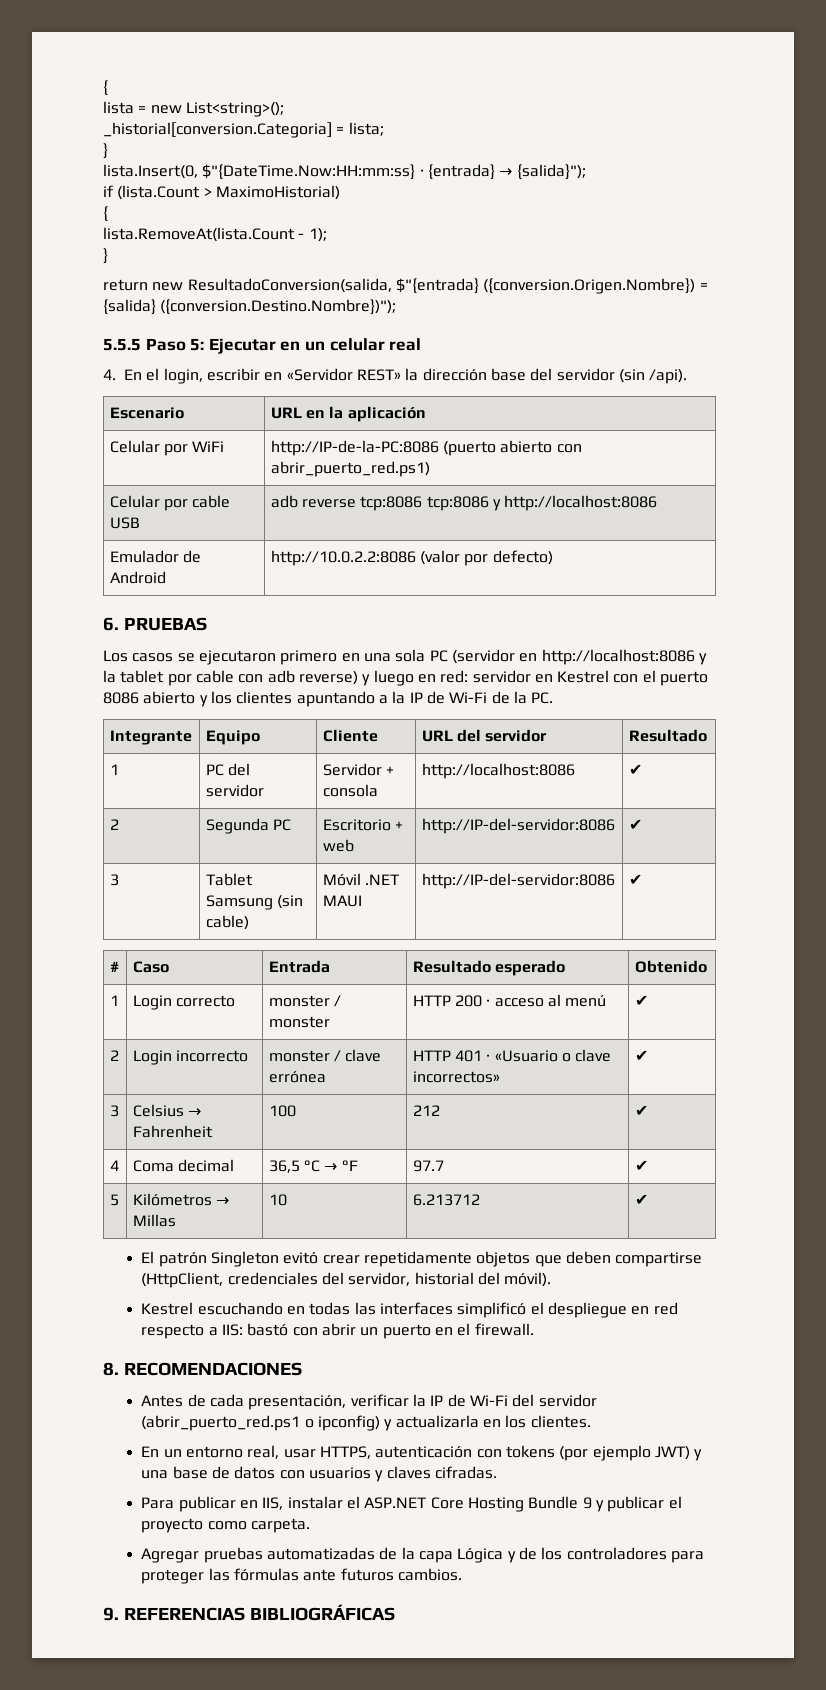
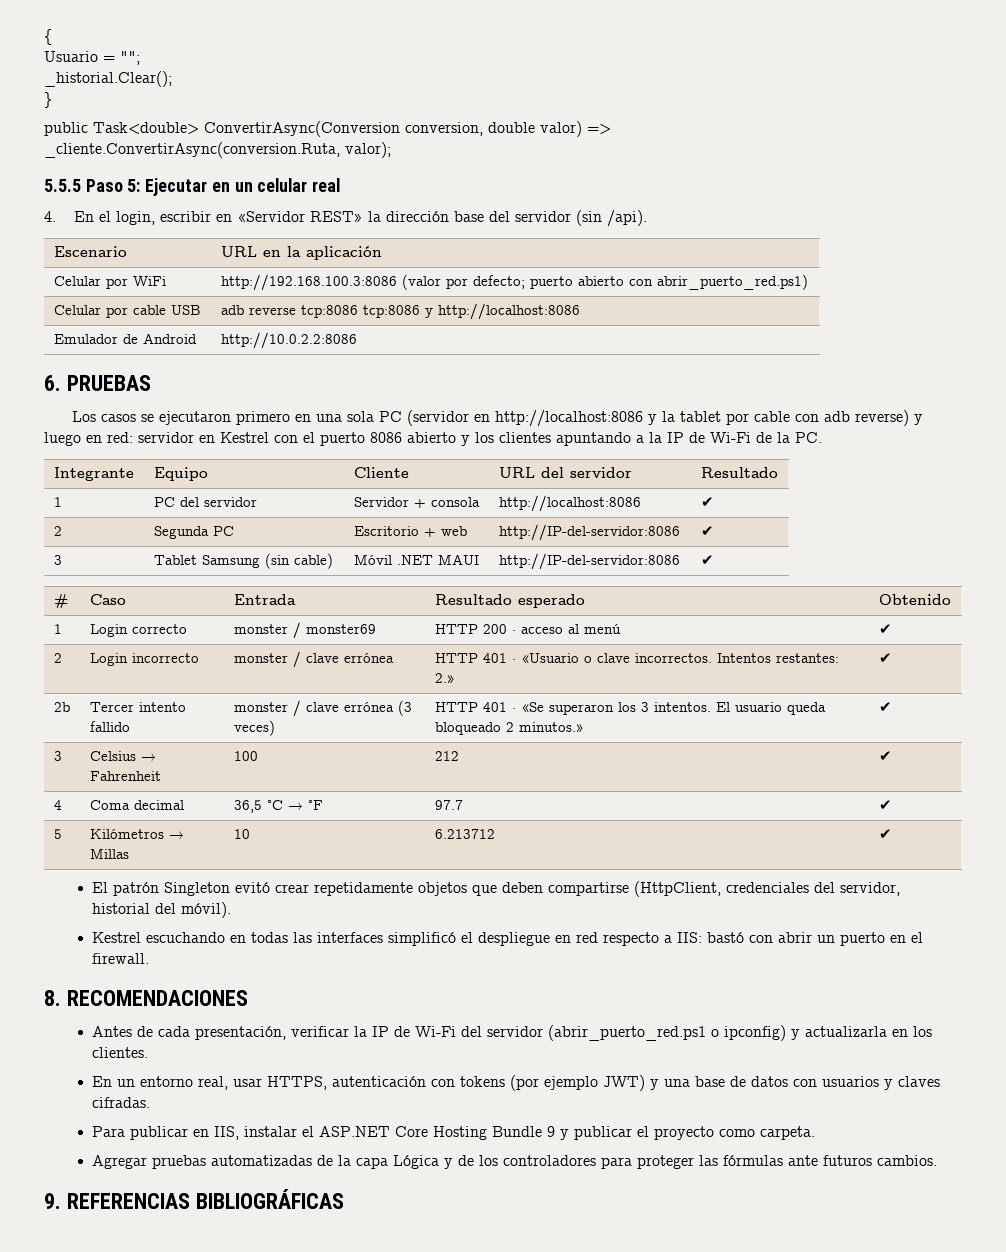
[103,80,108,96] [103,101,284,117] [103,122,384,138] [103,143,108,159] [103,164,586,180] [103,185,340,200] [103,206,108,222] [103,227,327,242] [103,248,108,264] [103,278,708,294] [103,299,397,315] { // lista = new List<string>(); // _historial[conversion.Categoria] = lista; // } // lista.Insert(0, $"{DateTime.Now:HH:mm:ss} · {entrada} → {salida}"); // if (lista.Count > MaximoHistorial) // { // lista.RemoveAt(lista.Count - 1); // } // return new ResultadoConversion(salida, $"{entrada} ({conversion.Origen.Nombre}) = {salida} ({conversion.Destino.Nombre})"); -> [44,29,52,45] [44,51,140,65] [44,71,172,87] [44,92,52,108] [44,121,611,137] [44,142,391,158] { // Usuario = ""; // _historial.Clear(); // } // public Task<double> ConvertirAsync(Conversion conversion, double valor) => // _cliente.ConvertirAsync(conversion.Ruta, valor);
[270,440,496,456] http://IP-de-la-PC:8086 (puerto -> [220,274,573,291] http://192.168.100.3:8086 (valor por defecto; puerto
[419,550,553,566] (valor por defecto) -> (357, 340) none
[268,1016,330,1028] monster -> [305,624,376,634] monster69
[412,1071,500,1083] incorrectos» -> [634,653,839,663] [434,673,455,683] [878,653,892,663] [53,702,70,712] [89,702,186,712] [89,721,130,732] [233,700,412,717] [233,720,275,736] [434,702,826,715] [434,722,584,735] incorrectos. Intentos restantes: 2.» | ✔ // 2b | Tercer intento fallido | monster / clave errónea (3 veces) | HTTP 401 · «Se superaron los 3 intentos. El usuario queda bloqueado 2 minutos.»

